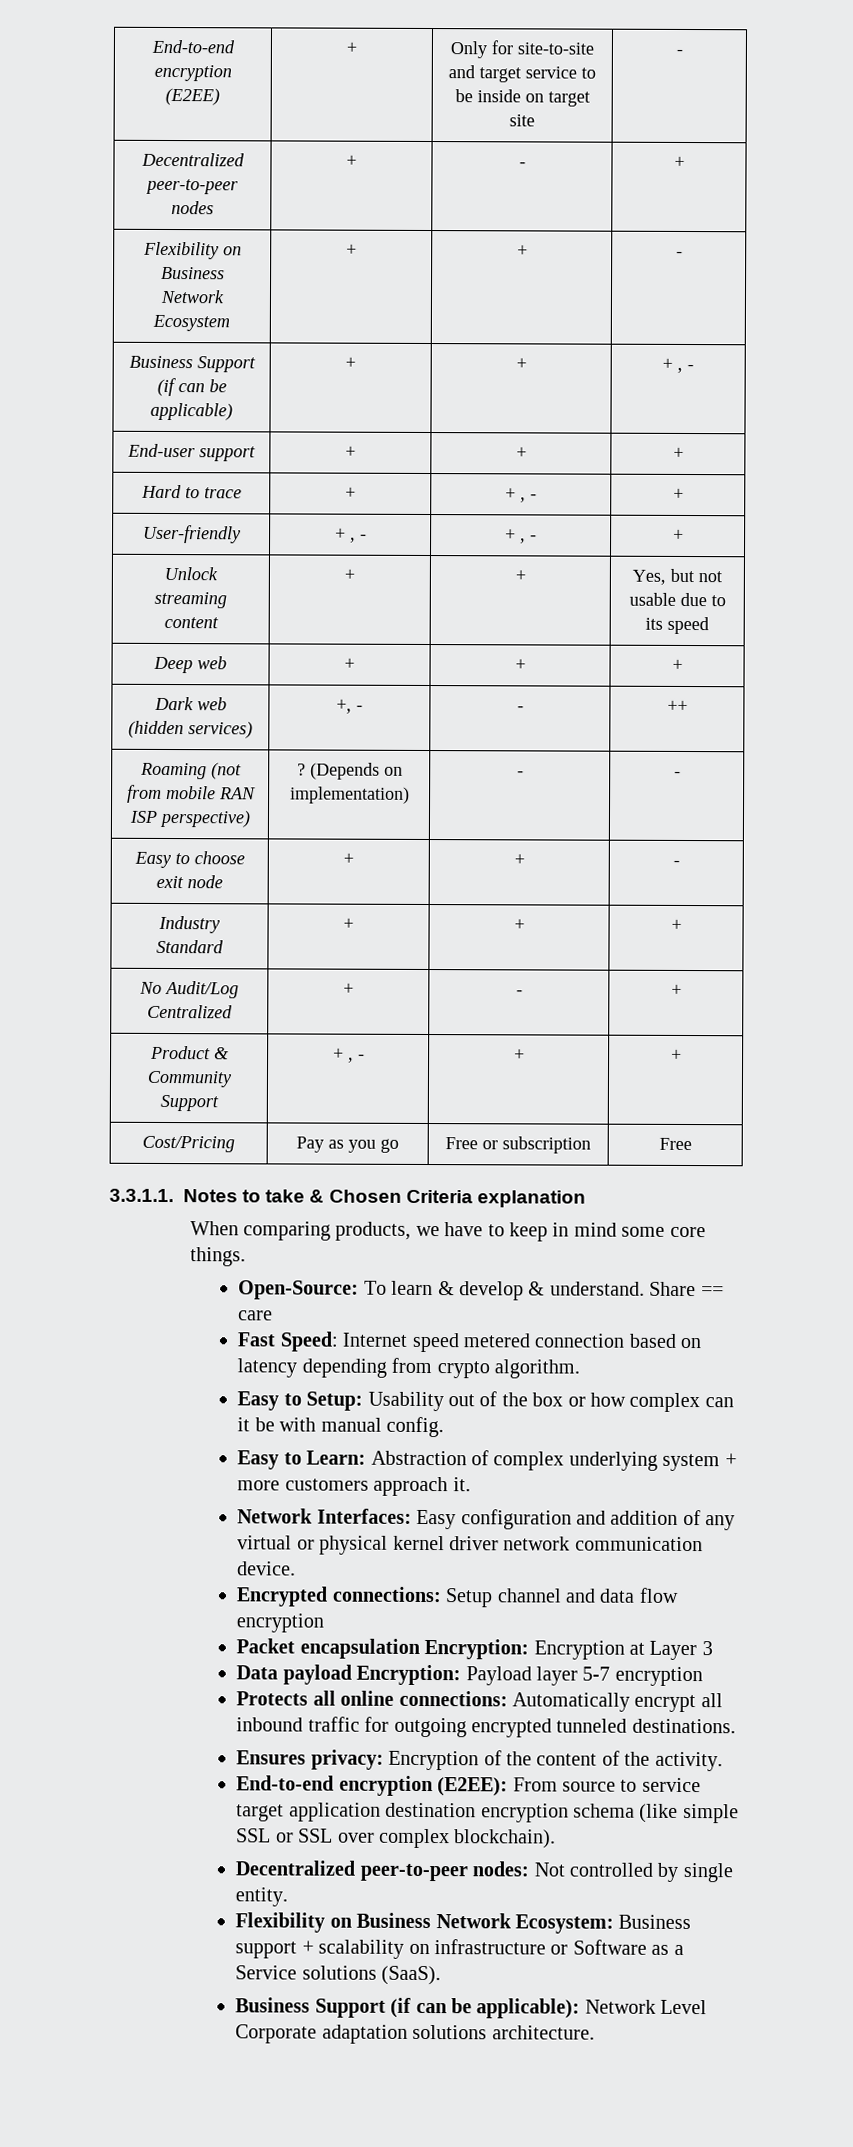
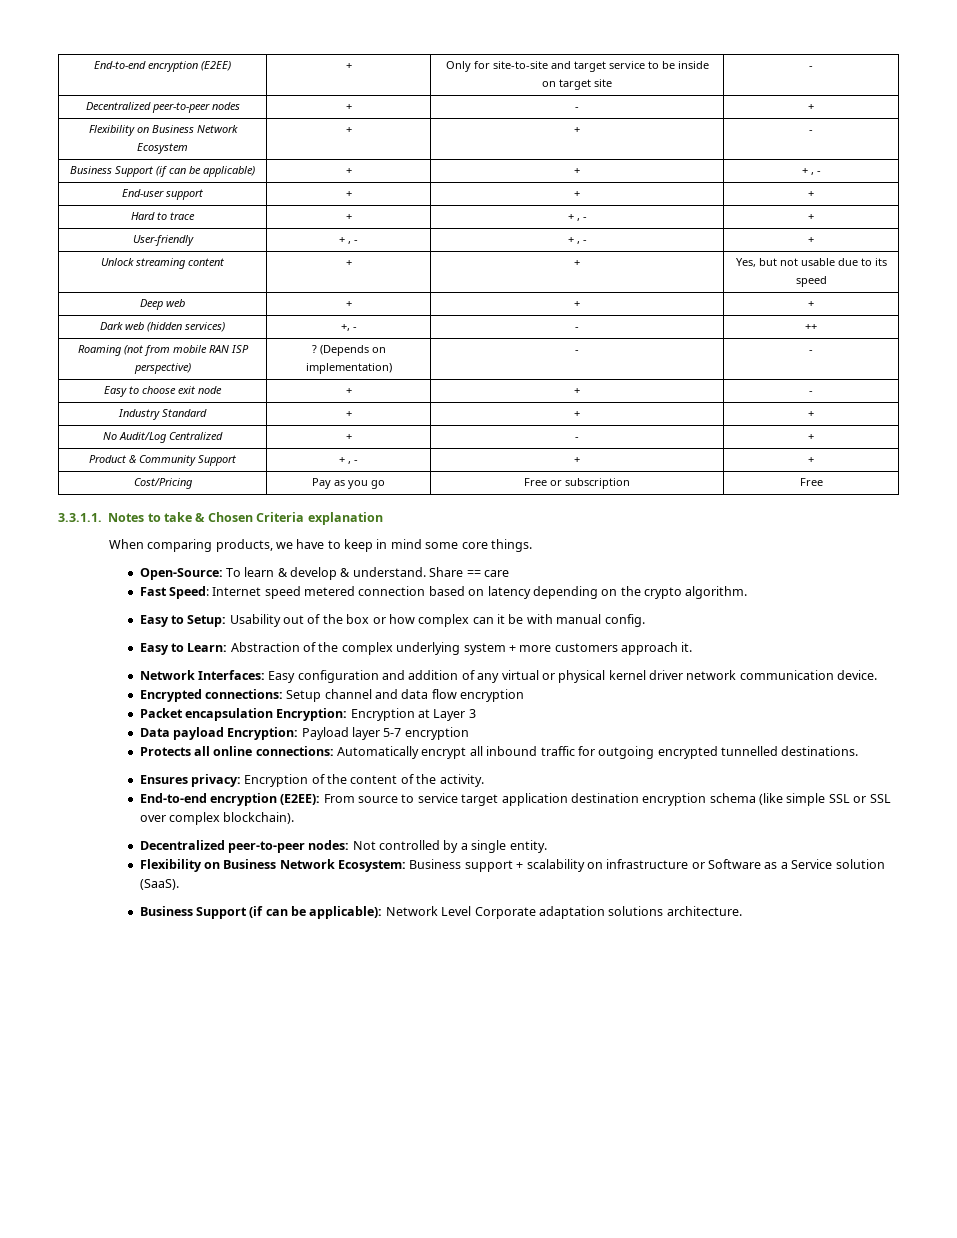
[391,1357,433,1374] from -> [601,586,641,596] on the
(490, 1458) none -> [318,642,339,652] the
[556,1718,628,1733] tunneled -> [721,746,779,756] tunnelled
(679, 1872) none -> [460,843,468,850] a
[301,1965,377,1980] solutions -> [835,859,885,869] solution

